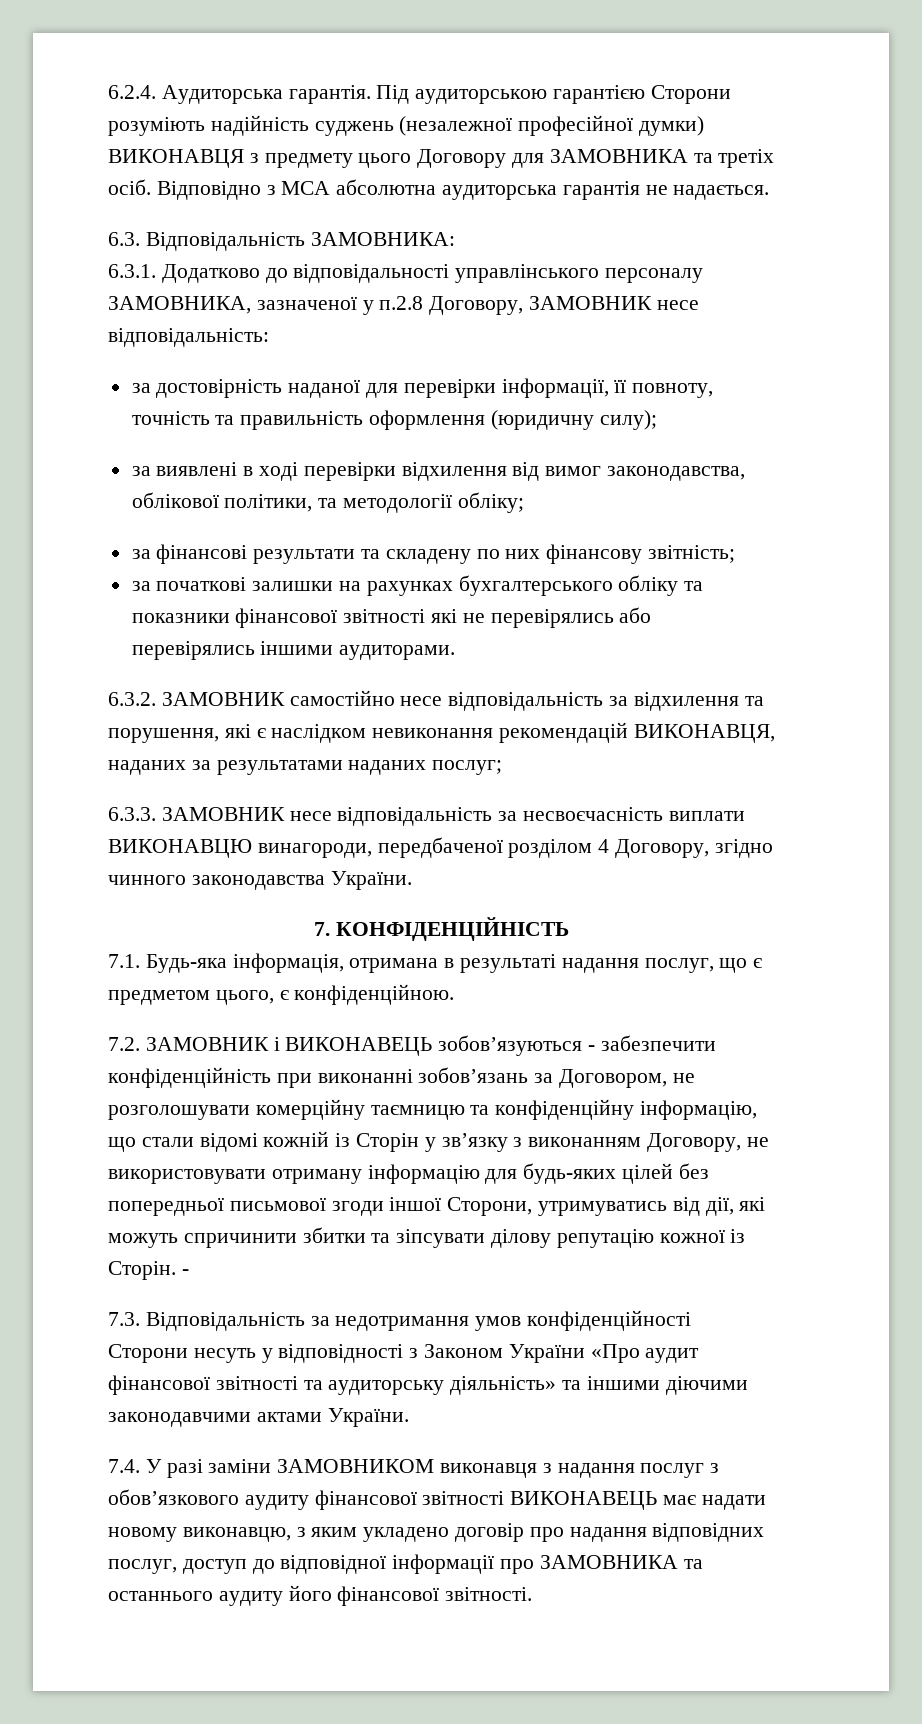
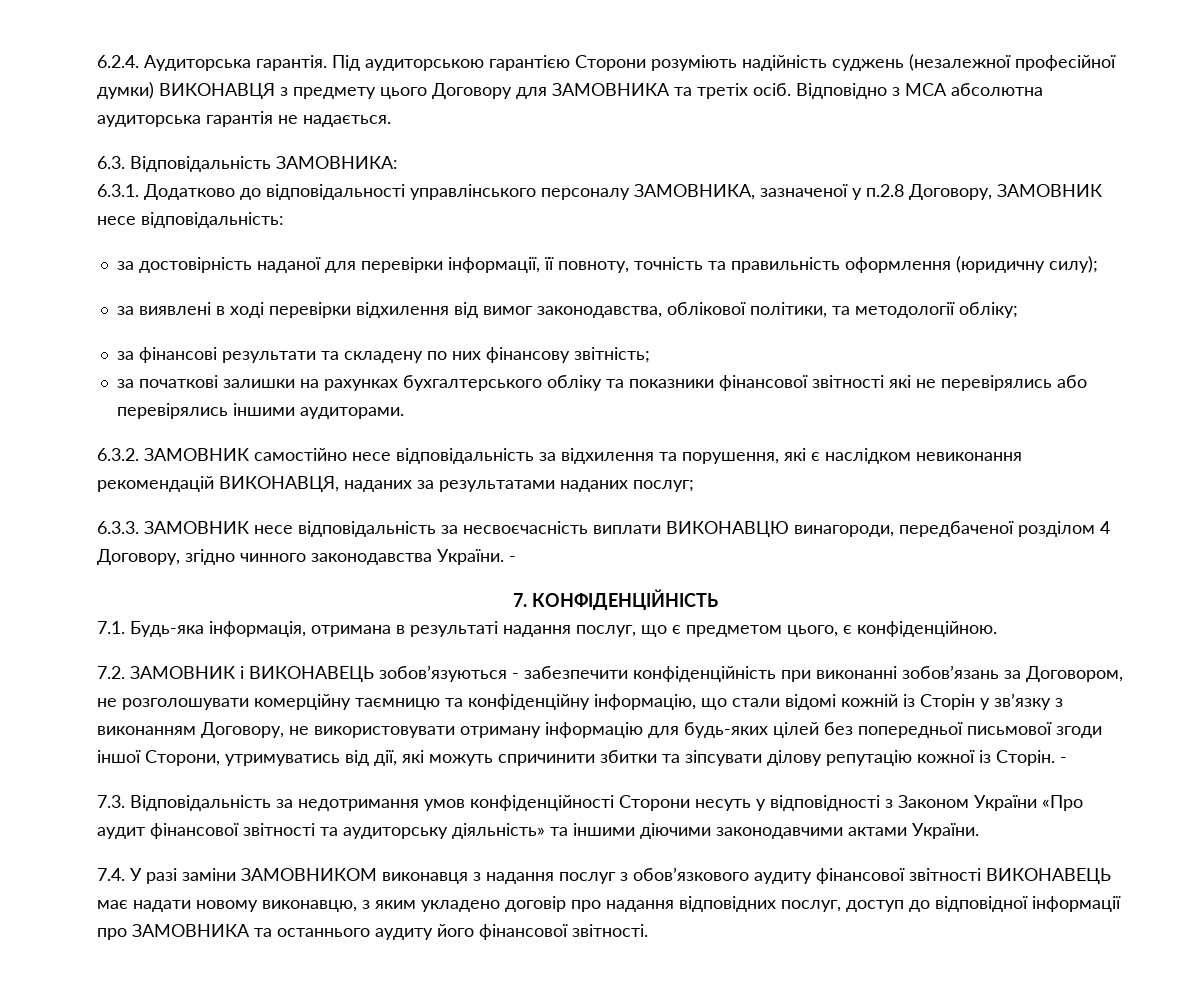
(412, 880) none -> [509,556,516,562] -

